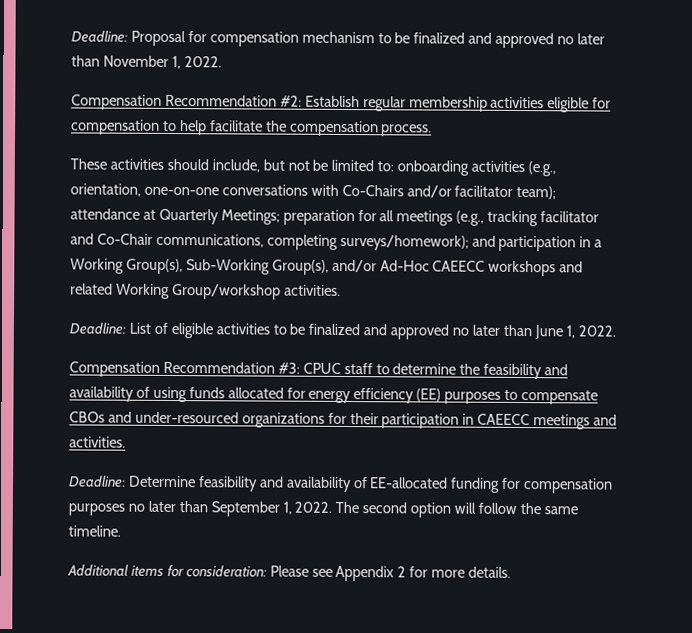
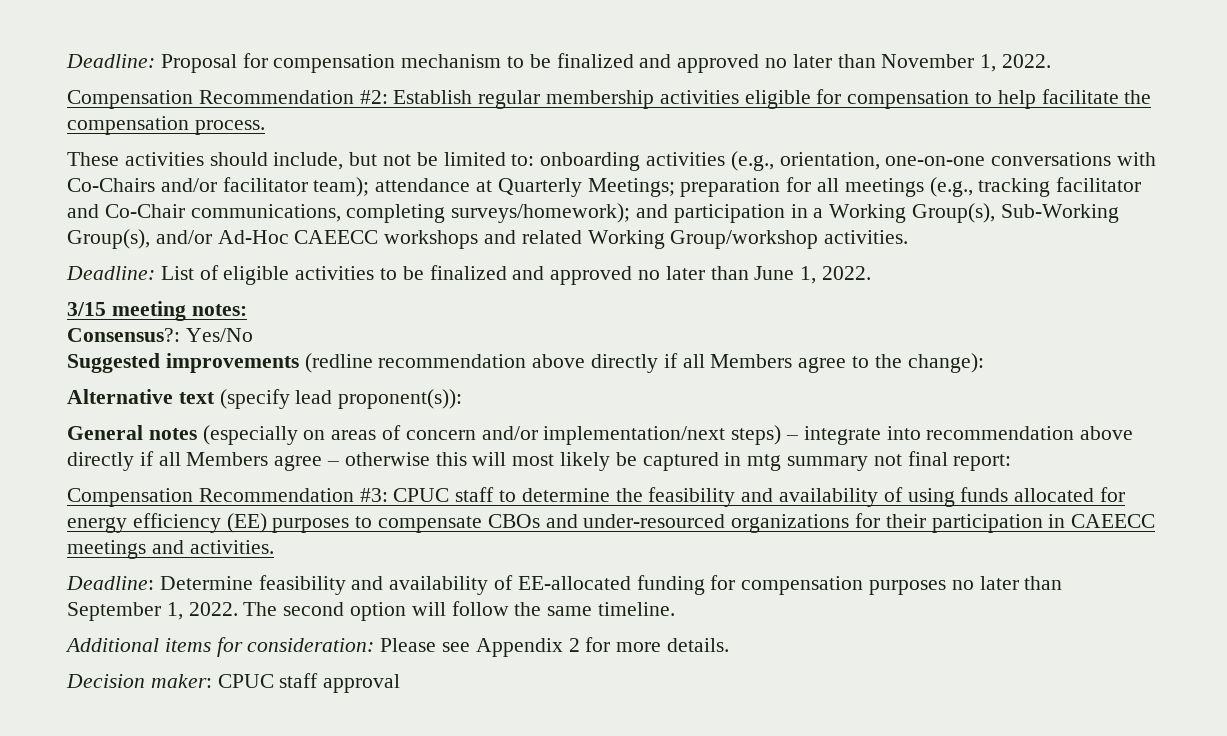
(616, 331) none -> [67,301,247,321] [67,328,253,342] [67,353,984,373] [67,389,463,409] [67,425,1134,445] [67,451,1012,471] // 3/15 meeting notes: // Consensus?: Yes/No // Suggested improvements (redline recommendation above directly if all Members agree to the change): // Alternative text (specify lead proponent(s)): // General notes (especially on areas of concern and/or implementation/next steps) – integrate into recommendation above directly if all Members agree – otherwise this will most likely be captured in mtg summary not final report:
(512, 572) none -> [66,673,401,693] // Decision maker: CPUC staff approval

